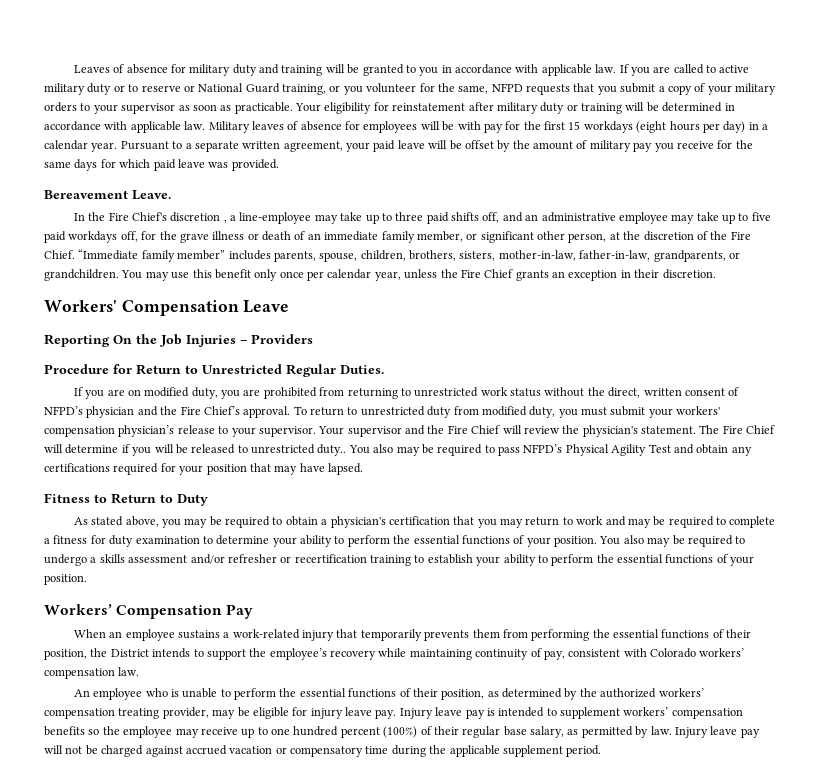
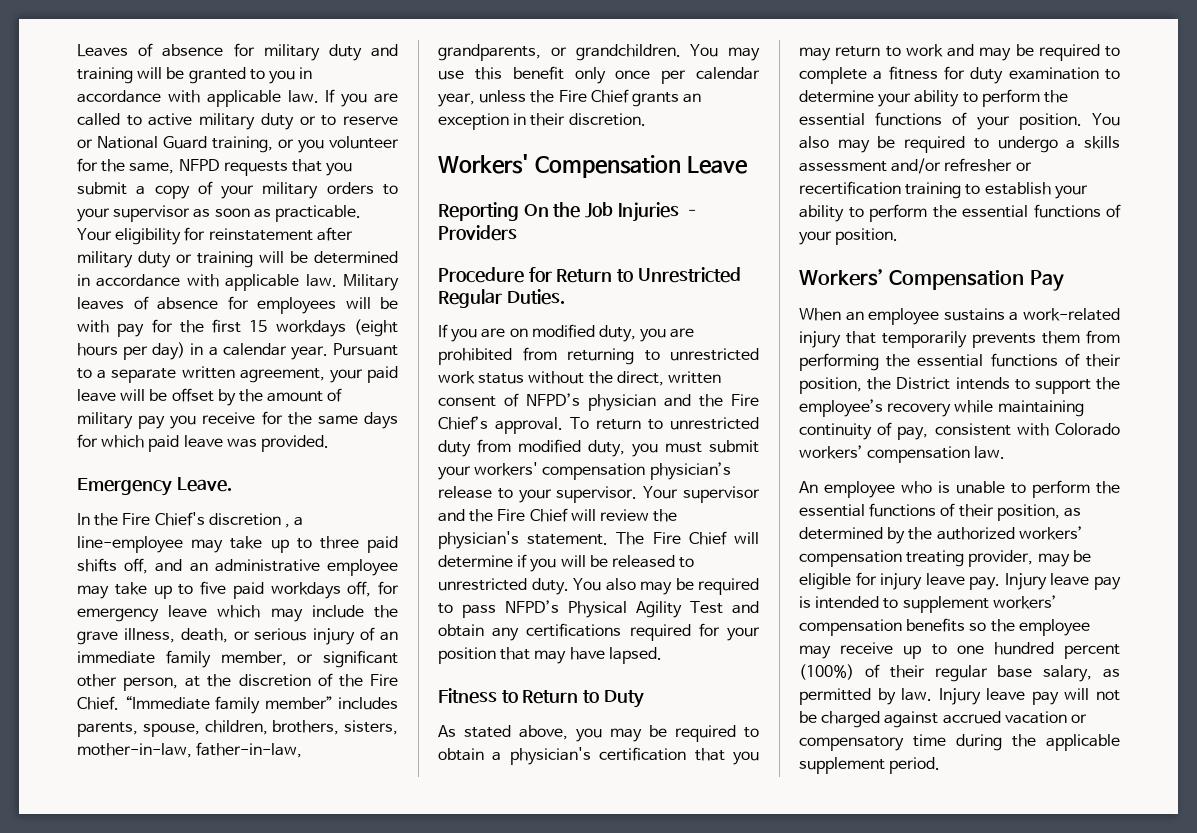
[44,190,128,199] Bereavement -> [77,478,172,496] Emergency
[159,231,291,243] the grave illness or death -> [77,605,398,622] [77,628,356,645] emergency leave which may include the grave illness, death, or serious injury
[317,444,347,456] duty.. -> [531,578,569,595] duty.

